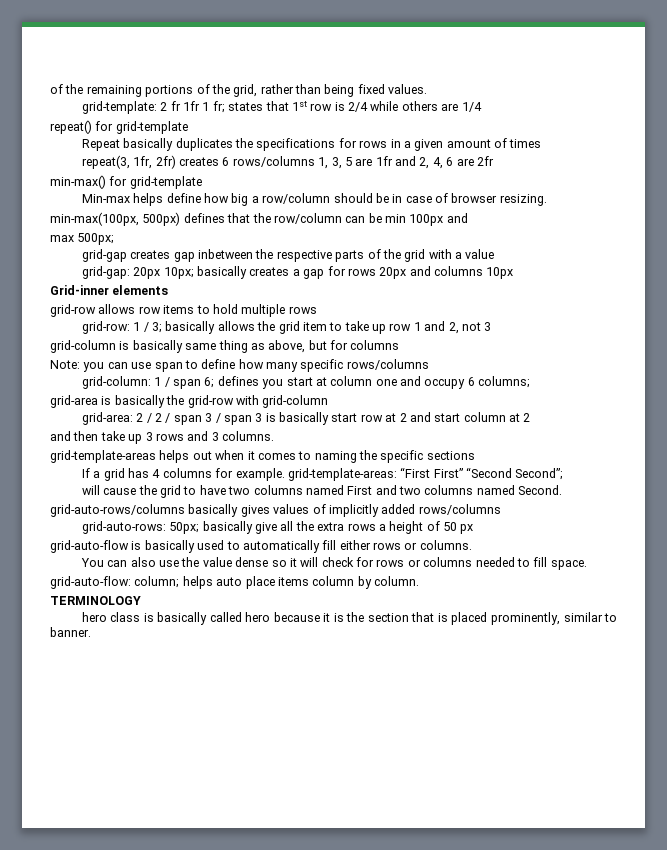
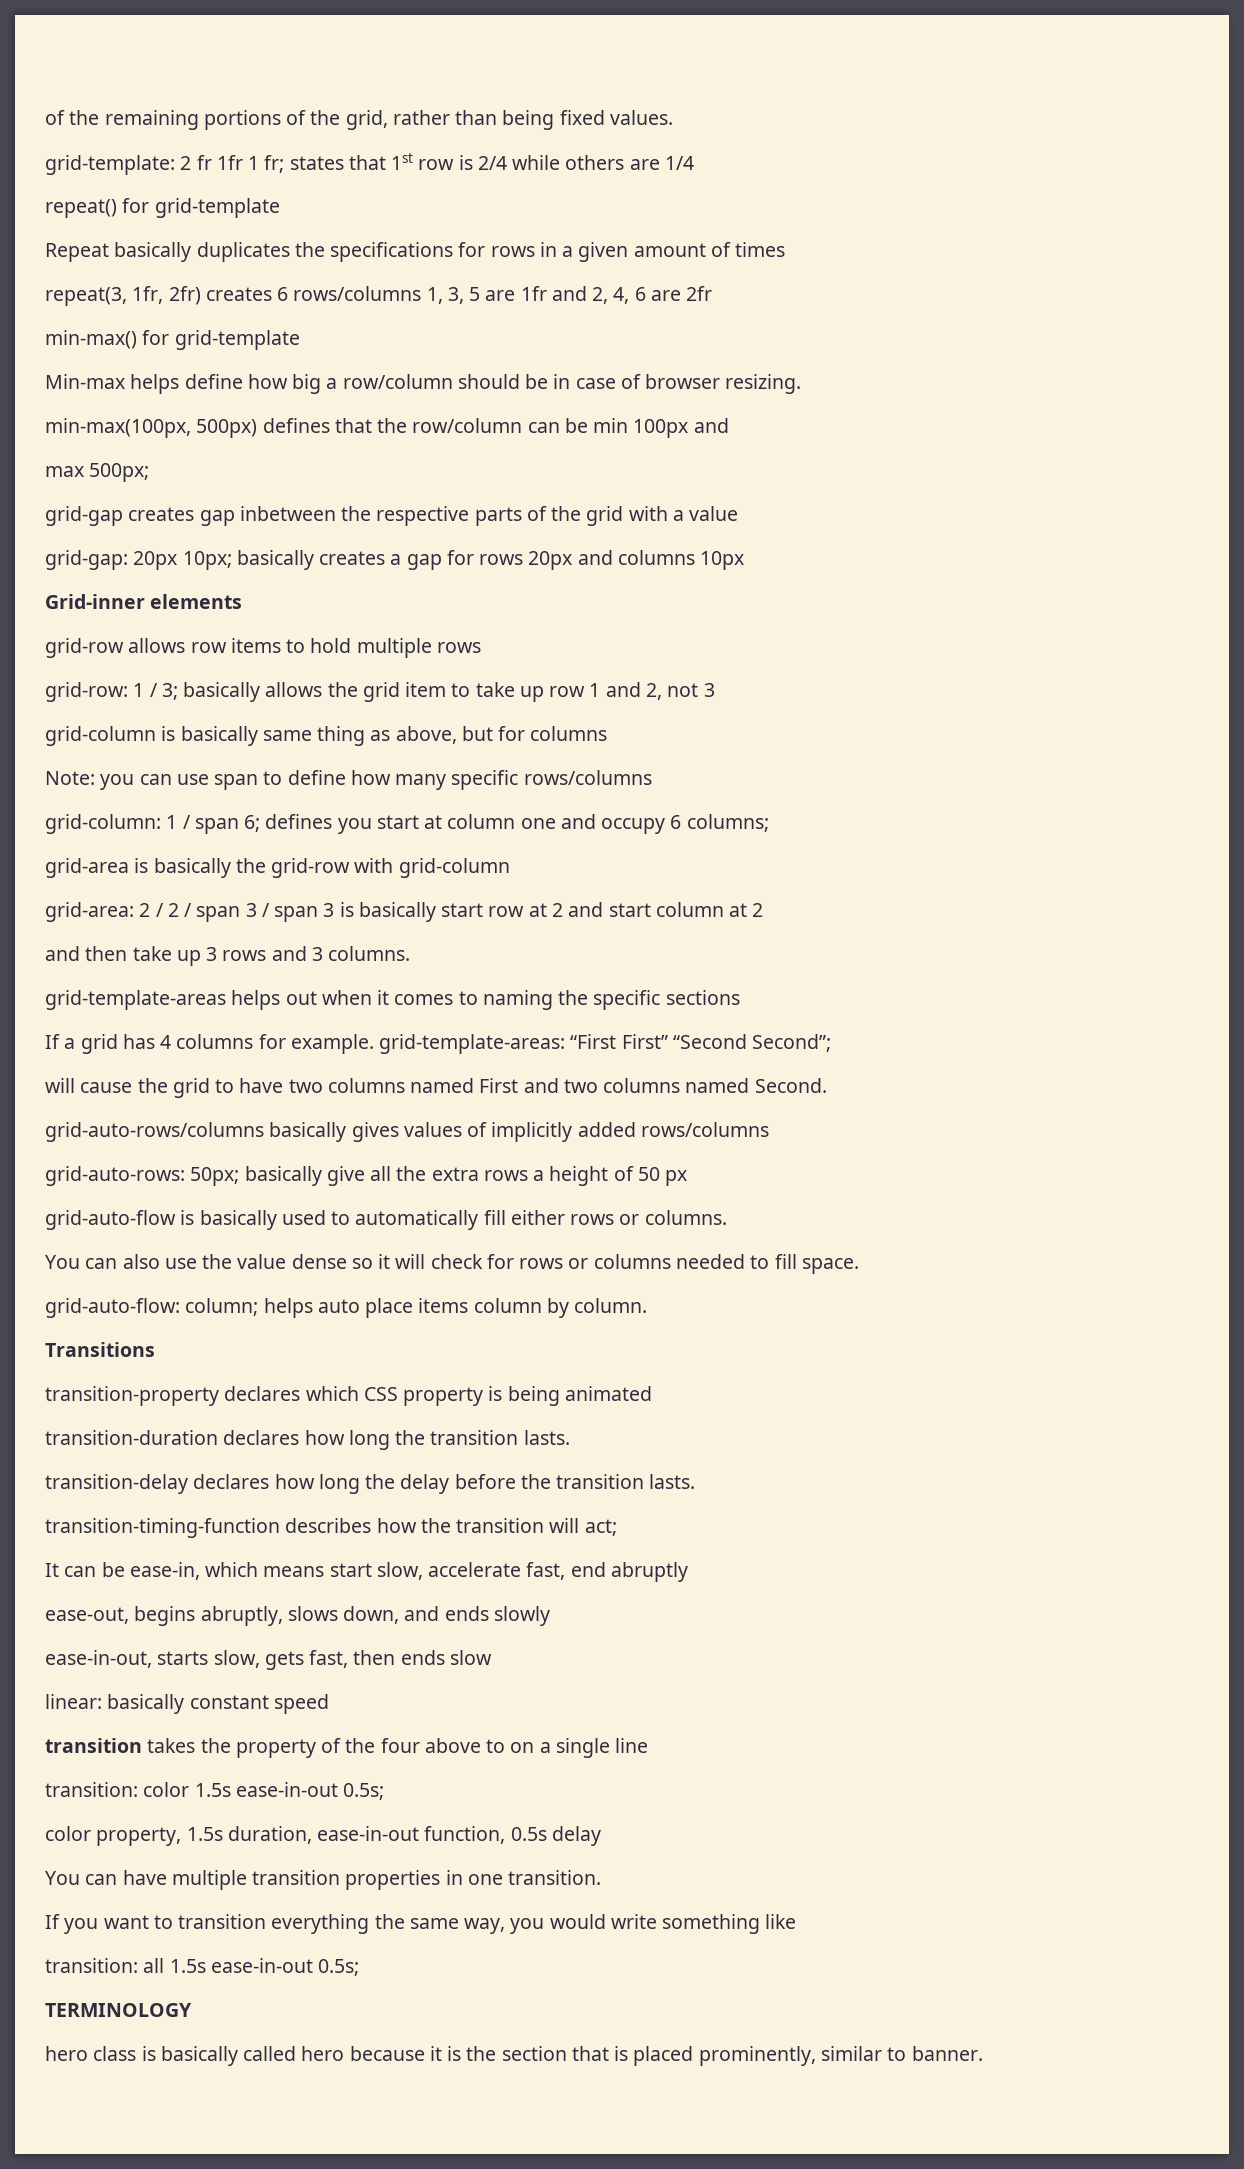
(419, 581) none -> [45,1342,155,1357] [45,1386,652,1406] [45,1430,570,1450] [45,1474,696,1494] [45,1518,617,1538] [45,1562,688,1582] [45,1606,550,1626] [45,1650,492,1670] [45,1694,329,1714] [45,1738,649,1758] [45,1782,385,1800] [45,1826,601,1846] [45,1870,602,1890] [45,1914,797,1934] [45,1958,360,1976] // Transitions // transition-property declares which CSS property is being animated // transition-duration declares how long the transition lasts. // transition-delay declares how long the delay before the transition lasts. // transition-timing-function describes how the transition will act; // It can be ease-in, which means start slow, accelerate fast, end abruptly // ease-out, begins abruptly, slows down, and ends slowly // ease-in-out, starts slow, gets fast, then ends slow // linear: basically constant speed // transition takes the property of the four above to on a single line // transition: color 1.5s ease-in-out 0.5s; // color property, 1.5s duration, ease-in-out function, 0.5s delay // You can have multiple transition properties in one transition. // If you want to transition everything the same way, you would write something like // transition: all 1.5s ease-in-out 0.5s;

